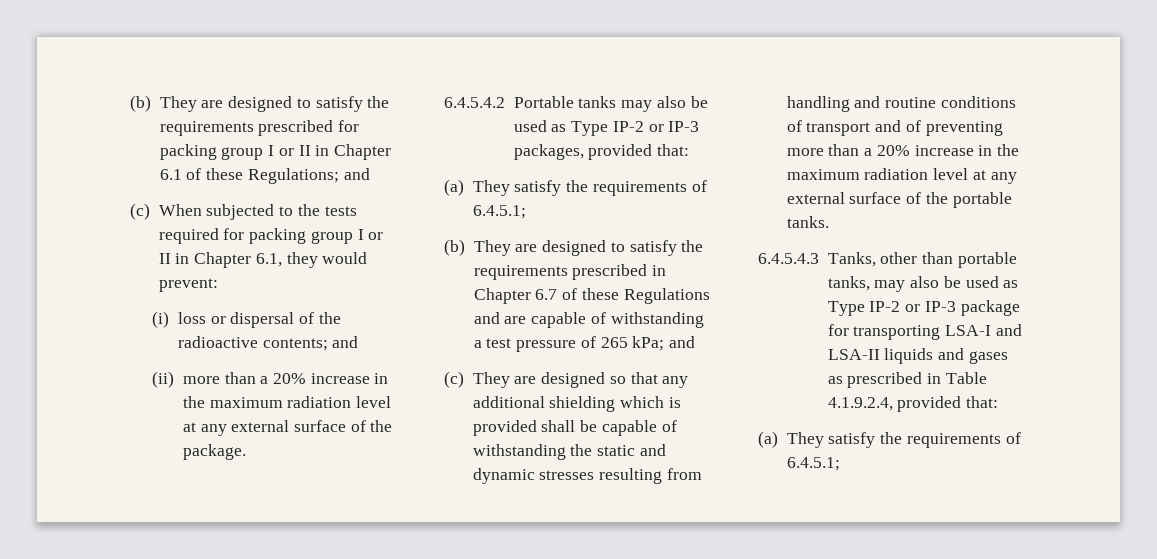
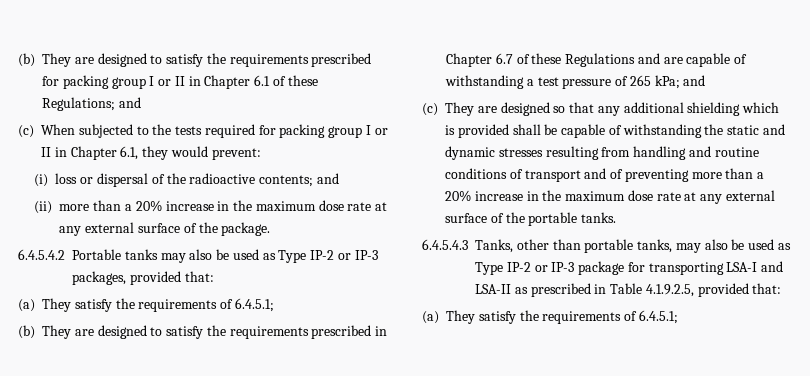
[287,396,391,408] radiation level -> [318,200,372,211] dose rate
[864,168,969,180] radiation level -> [627,190,681,201] dose rate
[884,348,1008,364] liquids and gases -> (511, 289) none
[827,397,893,411] 4.1.9.2.4, -> [645,284,694,297] 4.1.9.2.5,

